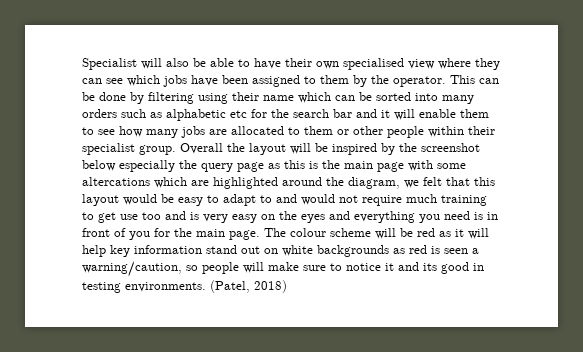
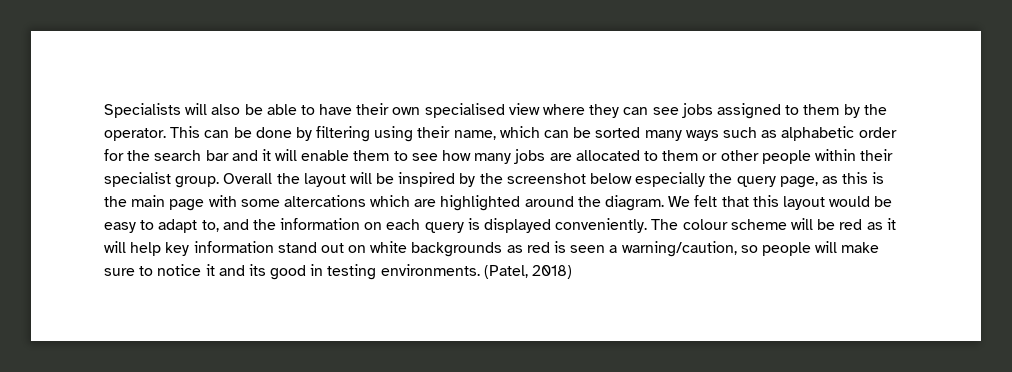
[82,58,137,70] Specialist -> [104,103,181,118] Specialists
[127,75,248,87] which jobs have been -> [681,103,713,118] jobs
[263,95,294,101] name -> [453,130,496,140] name,
[415,93,474,104] [82,109,117,118] into many orders -> [644,130,719,141] many ways
[230,110,247,118] etc -> [858,127,897,138] order
[237,162,264,172] page -> [779,176,818,188] page,
[348,177,419,189] diagram, we -> [605,195,691,211] diagram. We
[260,194,487,206] [82,211,498,223] [82,228,260,240] to and would not require much training to get use too and is very easy on the eyes and everything you need is in front of you for the main page. -> [201,218,648,233] to, and the information on each query is displayed conveniently.

